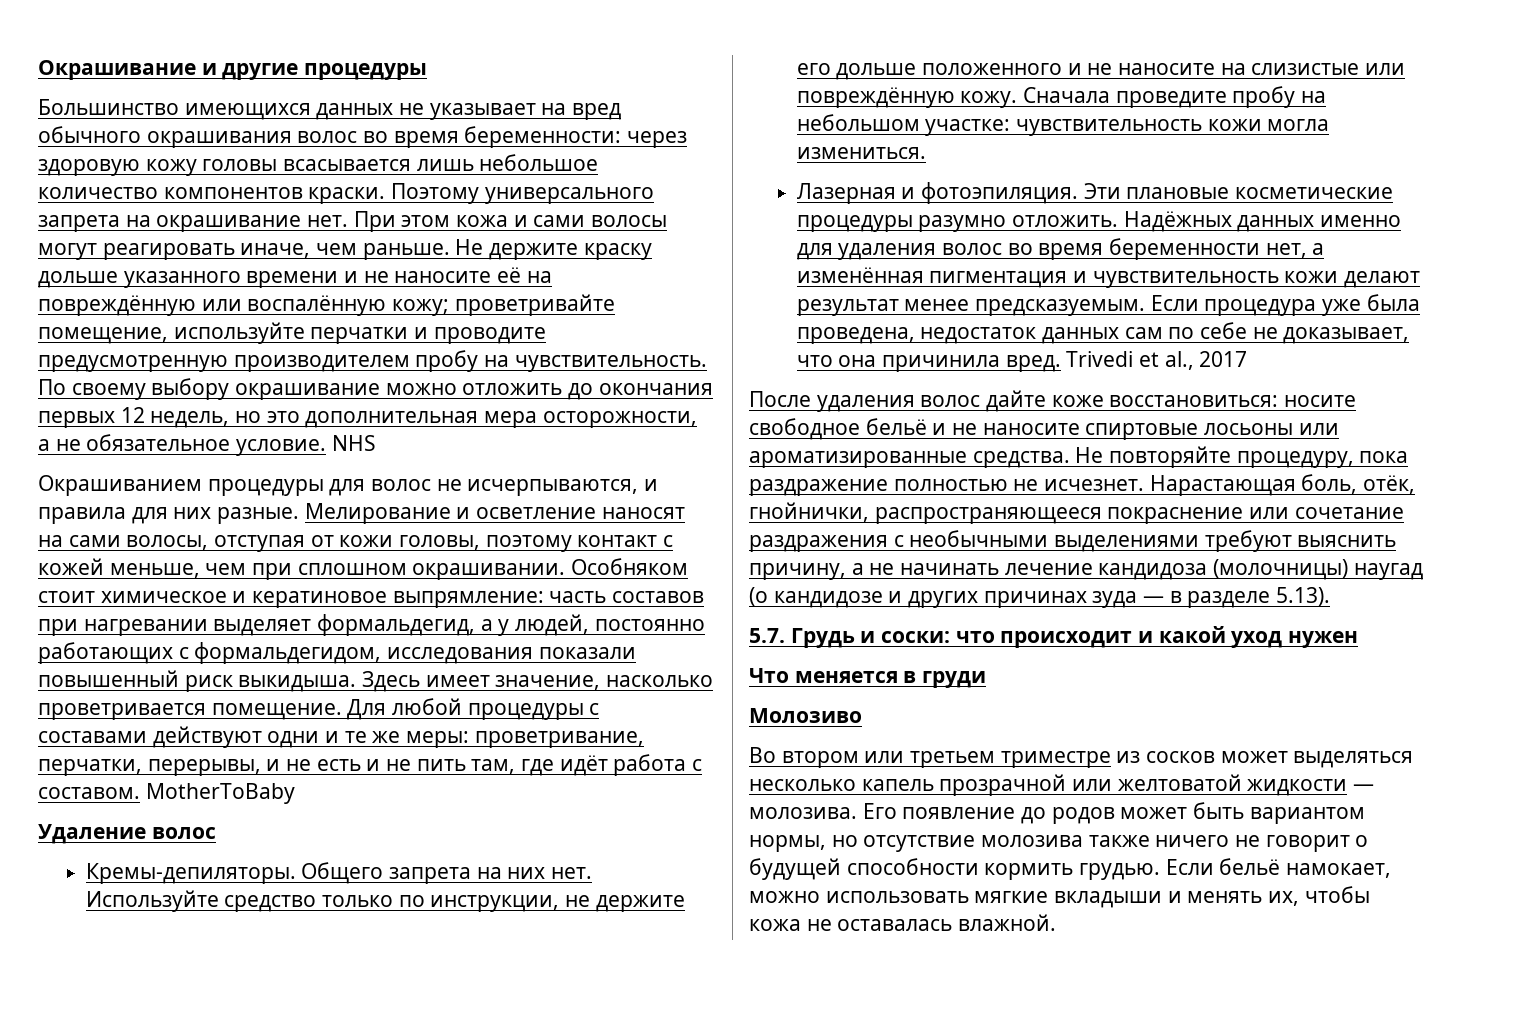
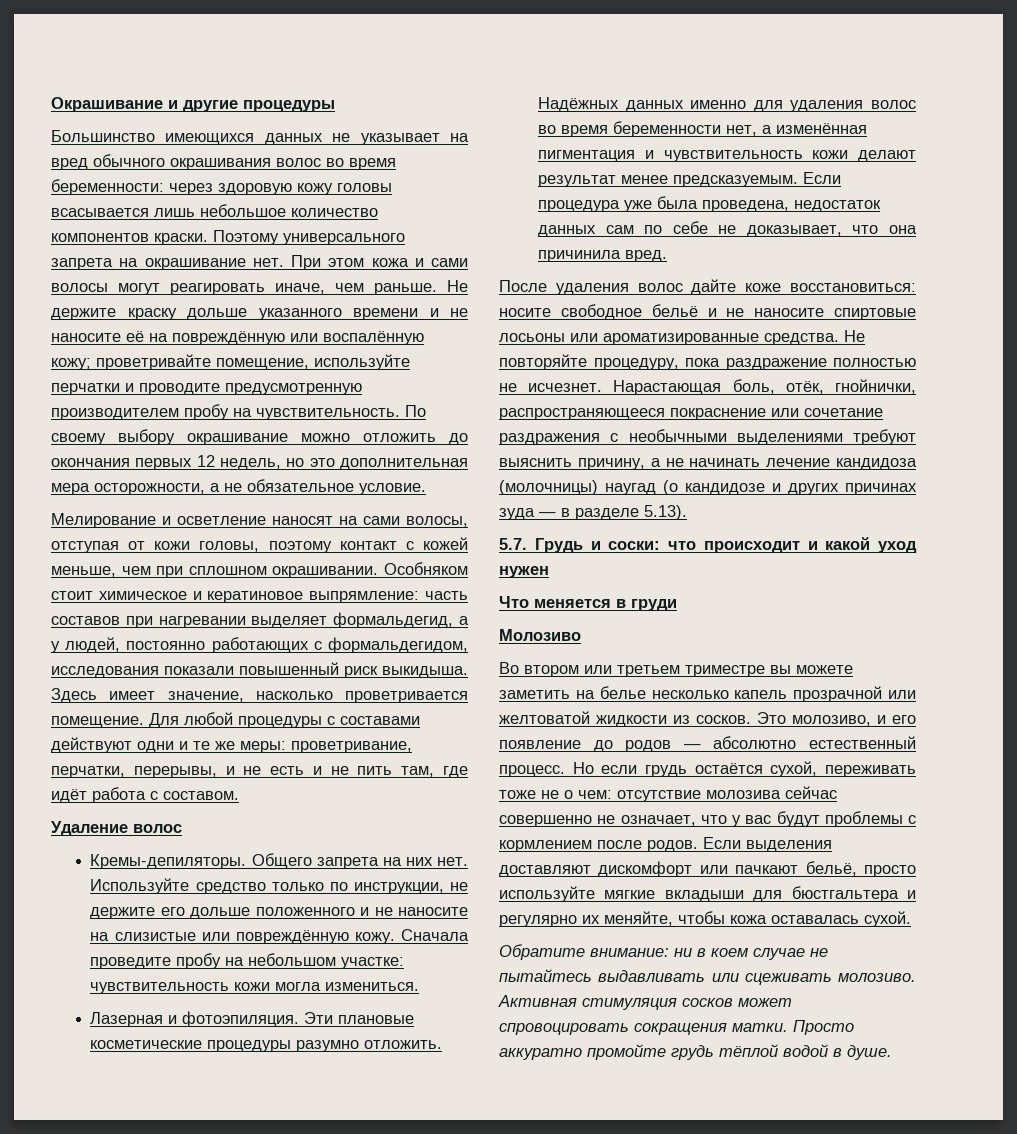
[331,435,376,451] [38,475,659,496] [38,507,300,524] NHS // Окрашиванием процедуры для волос не исчерпываются, и правила для них разные. -> (426, 489) //
[145,783,295,804] MotherToBaby -> (239, 795) none
[1066,351,1248,370] Trivedi et al., 2017 -> (668, 256) none
[1116,751,1414,768] из сосков может выделяться -> [770,665,853,674] [499,686,646,699] вы можете заметить на белье
[1353,784,1375,791] [749,802,1365,824] [749,835,1369,852] [749,858,1392,880] [749,886,1370,908] [749,914,1057,931] — молозива. Его появление до родов может быть вариантом нормы, но отсутствие молозива также ничего не говорит о будущей способности кормить грудью. Если бельё намокает, можно использовать мягкие вкладыши и менять их, чтобы кожа не оставалась влажной. -> [673,712,916,726] [499,736,916,752] [499,761,916,777] [499,786,837,802] [499,811,916,827] [499,837,832,852] [499,861,916,877] [499,886,916,902] [499,911,911,927] [499,944,828,960] [499,969,916,985] [498,995,792,1010] [499,1020,854,1035] [499,1044,892,1060] из сосков. Это молозиво, и его появление до родов — абсолютно естественный процесс. Но если грудь остаётся сухой, переживать тоже не о чем: отсутствие молозива сейчас совершенно не означает, что у вас будут проблемы с кормлением после родов. Если выделения доставляют дискомфорт или пачкают бельё, просто используйте мягкие вкладыши для бюстгальтера и регулярно их меняйте, чтобы кожа оставалась сухой. // Обратите внимание: ни в коем случае не пытайтесь выдавливать или сцеживать молозиво. Активная стимуляция сосков может спровоцировать сокращения матки. Просто аккуратно промойте грудь тёплой водой в душе.

